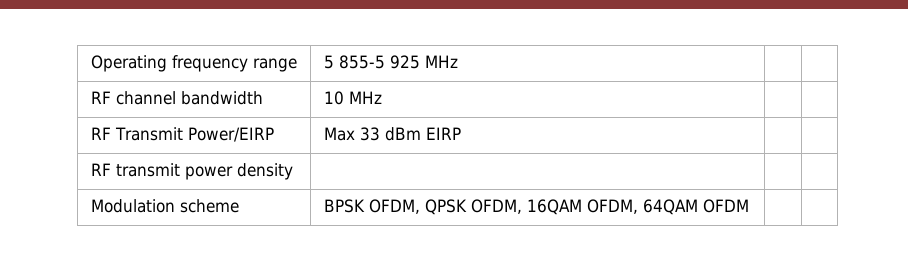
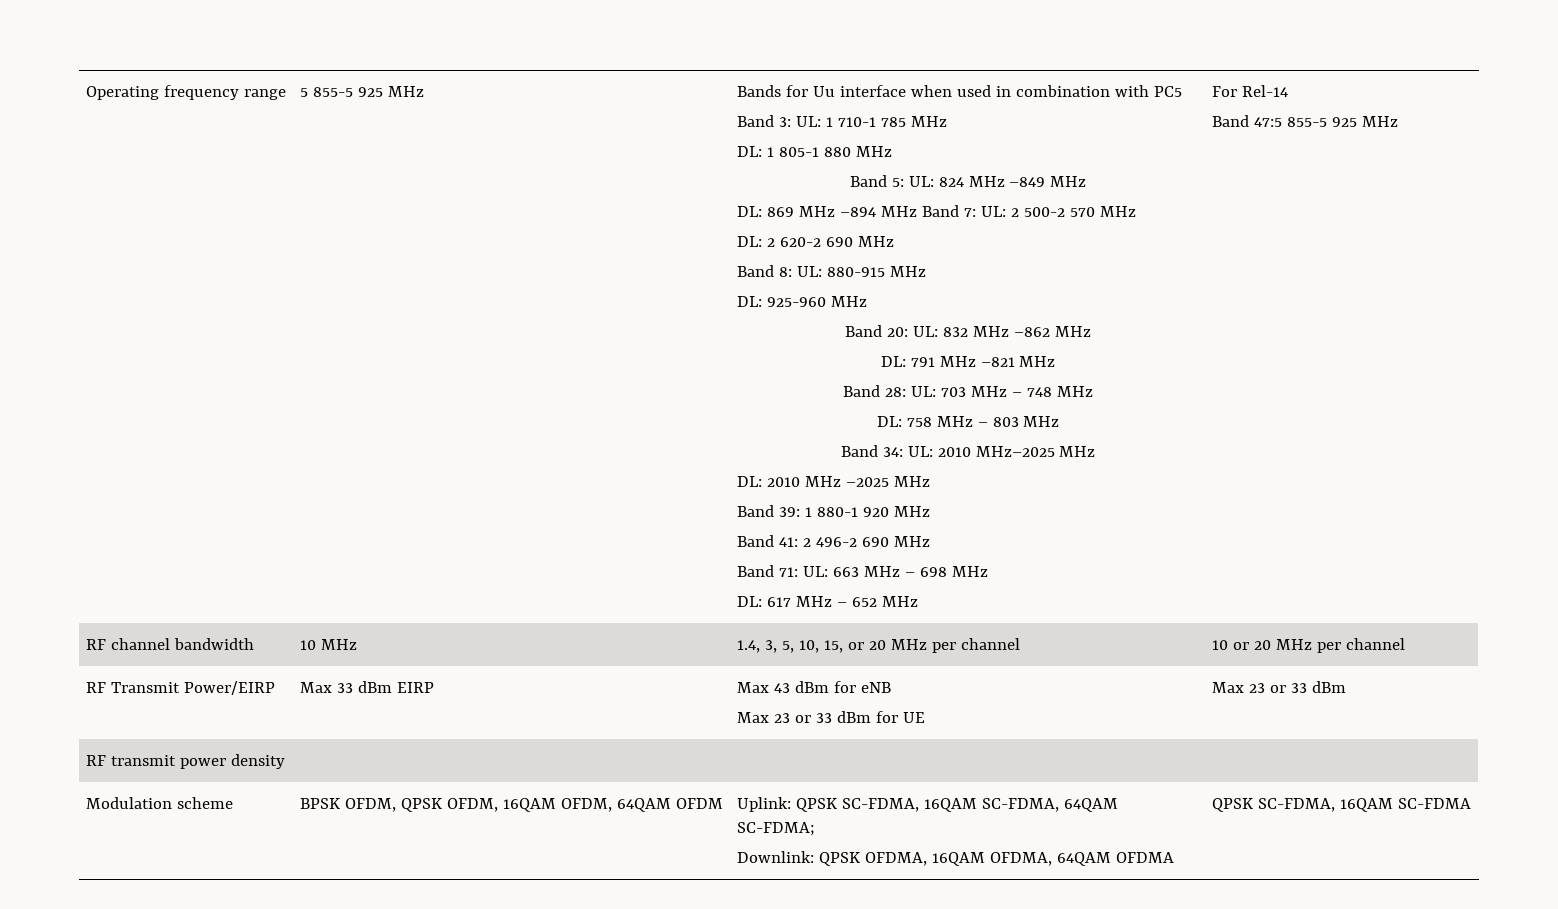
(458, 61) | -> [737,85,1183,97] [737,115,948,127] [737,146,893,157] [849,175,1087,187] [737,205,1137,217] [737,236,895,247] [737,265,927,277] [737,296,868,307] [845,325,1091,337] [880,356,1056,367] [843,385,1093,397] [876,416,1060,427] [840,445,1096,457] [737,476,931,487] [737,505,931,517] [737,535,931,547] [737,565,989,577] [737,596,919,607] [1212,85,1289,97] [1212,115,1399,127] Bands for Uu interface when used in combination with PC5 // Band 3: UL: 1 710-1 785 MHz // DL: 1 805-1 880 MHz // Band 5: UL: 824 MHz –849 MHz // DL: 869 MHz –894 MHz Band 7: UL: 2 500-2 570 MHz // DL: 2 620-2 690 MHz // Band 8: UL: 880-915 MHz // DL: 925-960 MHz // Band 20: UL: 832 MHz –862 MHz // DL: 791 MHz –821 MHz // Band 28: UL: 703 MHz – 748 MHz // DL: 758 MHz – 803 MHz // Band 34: UL: 2010 MHz–2025 MHz // DL: 2010 MHz –2025 MHz // Band 39: 1 880-1 920 MHz // Band 41: 2 496-2 690 MHz // Band 71: UL: 663 MHz – 698 MHz // DL: 617 MHz – 652 MHz | For Rel-14 // Band 47:5 855-5 925 MHz
(382, 97) | -> [737,638,1021,653] [1212,638,1406,653] 1.4, 3, 5, 10, 15, or 20 MHz per channel | 10 or 20 MHz per channel
(461, 133) | -> [737,681,892,693] [737,711,926,723] [1212,681,1347,693] Max 43 dBm for eNB // Max 23 or 33 dBm for UE | Max 23 or 33 dBm
(749, 206) | -> [737,797,1119,812] [737,822,816,836] [737,851,1175,866] [1212,798,1472,812] Uplink: QPSK SC-FDMA, 16QAM SC-FDMA, 64QAM SC-FDMA; // Downlink: QPSK OFDMA, 16QAM OFDMA, 64QAM OFDMA | QPSK SC-FDMA, 16QAM SC-FDMA

